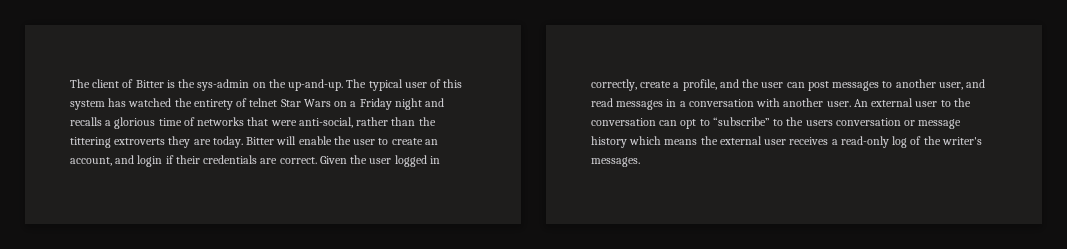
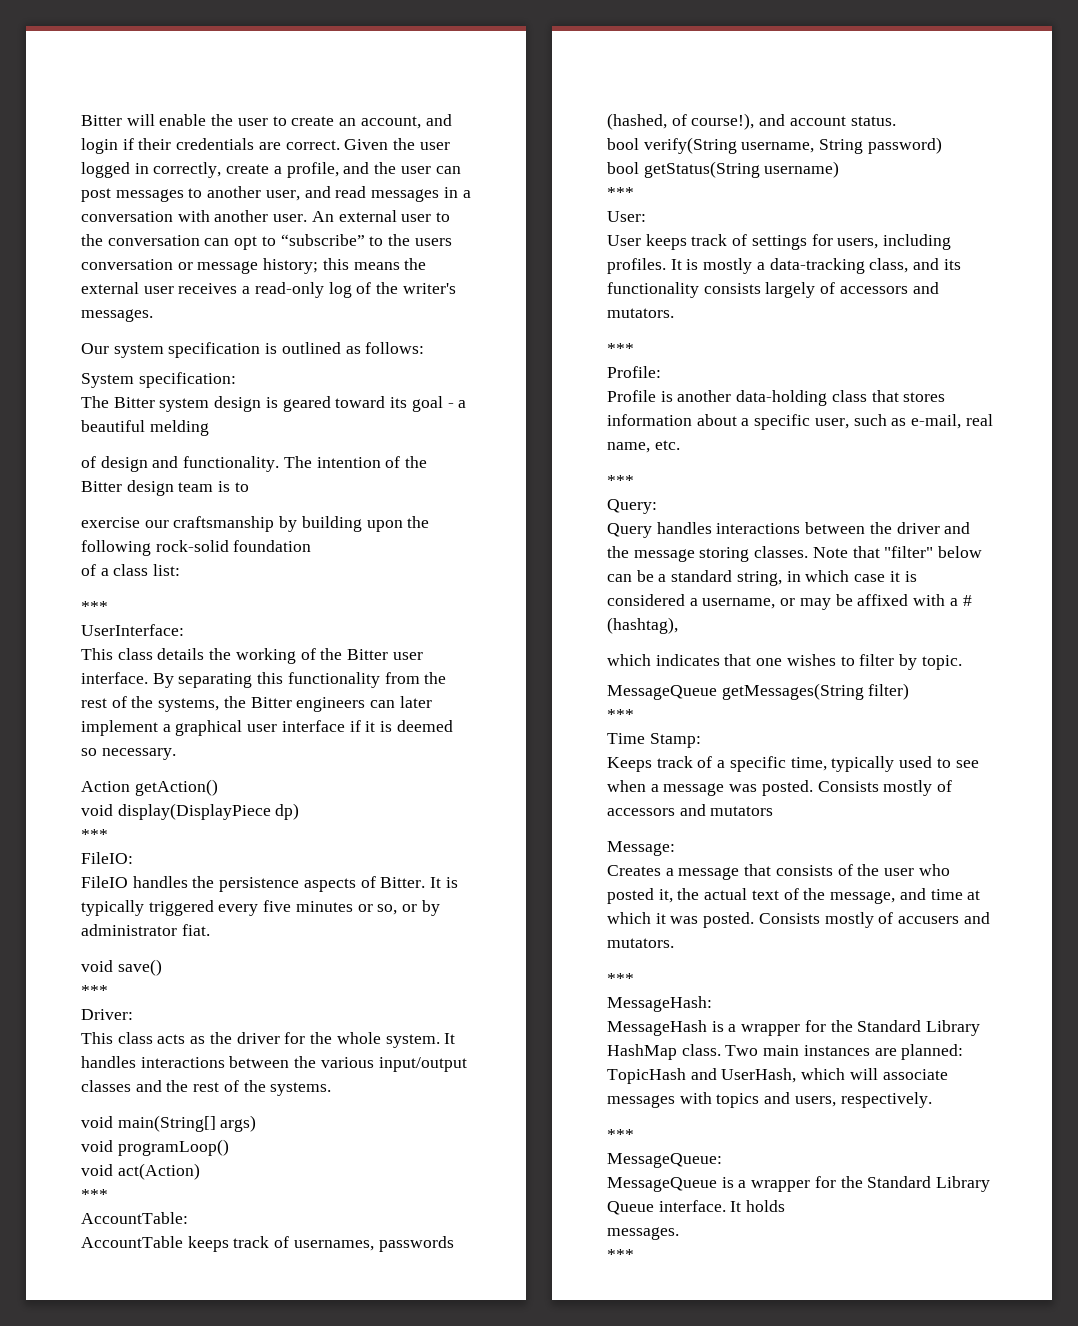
[70,79,463,91] [70,98,445,110] [70,117,436,129] [70,136,243,148] The client of Bitter is the sys-admin on the up-and-up. The typical user of this system has watched the entirety of telnet Star Wars on a Friday night and recalls a glorious time of networks that were anti-social, rather than the tittering extroverts they are today. -> (81, 120) none
[591,136,662,148] history which -> [263,258,349,274] history; this
(640, 162) none -> [81,342,425,358] [81,372,236,388] [81,396,467,412] [81,420,209,436] [81,456,428,472] [81,480,249,496] [81,516,430,532] [81,540,312,556] [81,564,181,576] [81,601,108,612] [81,624,184,636] [81,648,423,664] [81,672,447,688] [81,696,432,712] [81,720,453,736] [81,748,176,760] [81,779,218,796] [81,803,300,820] [81,829,108,840] [81,852,133,864] [81,876,458,892] [81,900,440,916] [81,924,210,936] [81,959,162,976] [81,985,108,996] [81,1009,133,1020] [81,1032,456,1048] [81,1056,467,1072] [81,1080,332,1096] [81,1115,257,1132] [81,1139,229,1156] [81,1163,200,1180] [81,1189,108,1200] [81,1212,188,1224] [81,1236,454,1252] [607,113,896,130] [607,137,942,154] [607,161,840,178] [607,187,634,198] [607,211,646,222] [607,234,952,250] [607,258,961,274] [607,282,939,298] [607,308,674,318] [607,343,634,354] [607,366,661,378] [607,390,946,406] [607,414,993,430] [607,440,680,453] [607,475,634,486] [607,499,657,514] [607,522,971,538] [607,546,983,562] [607,570,917,586] [607,594,972,610] [607,617,678,634] [607,654,962,670] [607,683,910,700] [607,709,634,720] [607,733,701,748] [607,756,979,772] [607,780,953,796] [607,804,774,816] [607,841,675,856] [607,864,950,880] [607,888,981,904] [607,912,990,928] [607,938,674,948] [607,973,634,984] [607,996,712,1012] [607,1020,981,1036] [607,1044,964,1060] [607,1068,948,1084] [607,1092,932,1108] [607,1129,634,1140] [607,1153,722,1168] [607,1176,991,1192] [607,1200,786,1215] [607,1227,679,1240] [607,1249,634,1260] // Our system specification is outlined as follows: // System specification: // The Bitter system design is geared toward its goal - a beautiful melding // of design and functionality. The intention of the Bitter design team is to // exercise our craftsmanship by building upon the following rock-solid foundation // of a class list: // *** // UserInterface: // This class details the working of the Bitter user interface. By separating this functionality from the rest of the systems, the Bitter engineers can later implement a graphical user interface if it is deemed so necessary. // Action getAction() // void display(DisplayPiece dp) // *** // FileIO: // FileIO handles the persistence aspects of Bitter. It is typically triggered every five minutes or so, or by administrator fiat. // void save() // *** // Driver: // This class acts as the driver for the whole system. It handles interactions between the various input/output classes and the rest of the systems. // void main(String[] args) // void programLoop() // void act(Action) // *** // AccountTable: // AccountTable keeps track of usernames, passwords (hashed, of course!), and account status. // bool verify(String username, String password) // bool getStatus(String username) // *** // User: // User keeps track of settings for users, including profiles. It is mostly a data-tracking class, and its functionality consists largely of accessors and mutators. // *** // Profile: // Profile is another data-holding class that stores information about a specific user, such as e-mail, real name, etc. // *** // Query: // Query handles interactions between the driver and the message storing classes. Note that "filter" below can be a standard string, in which case it is considered a username, or may be affixed with a # (hashtag), // which indicates that one wishes to filter by topic. // MessageQueue getMessages(String filter) // *** // Time Stamp: // Keeps track of a specific time, typically used to see when a message was posted. Consists mostly of accessors and mutators // Message: // Creates a message that consists of the user who posted it, the actual text of the message, and time at which it was posted. Consists mostly of accusers and mutators. // *** // MessageHash: // MessageHash is a wrapper for the Standard Library HashMap class. Two main instances are planned: TopicHash and UserHash, which will associate messages with topics and users, respectively. // *** // MessageQueue: // MessageQueue is a wrapper for the Standard Library Queue interface. It holds // messages. // ***

